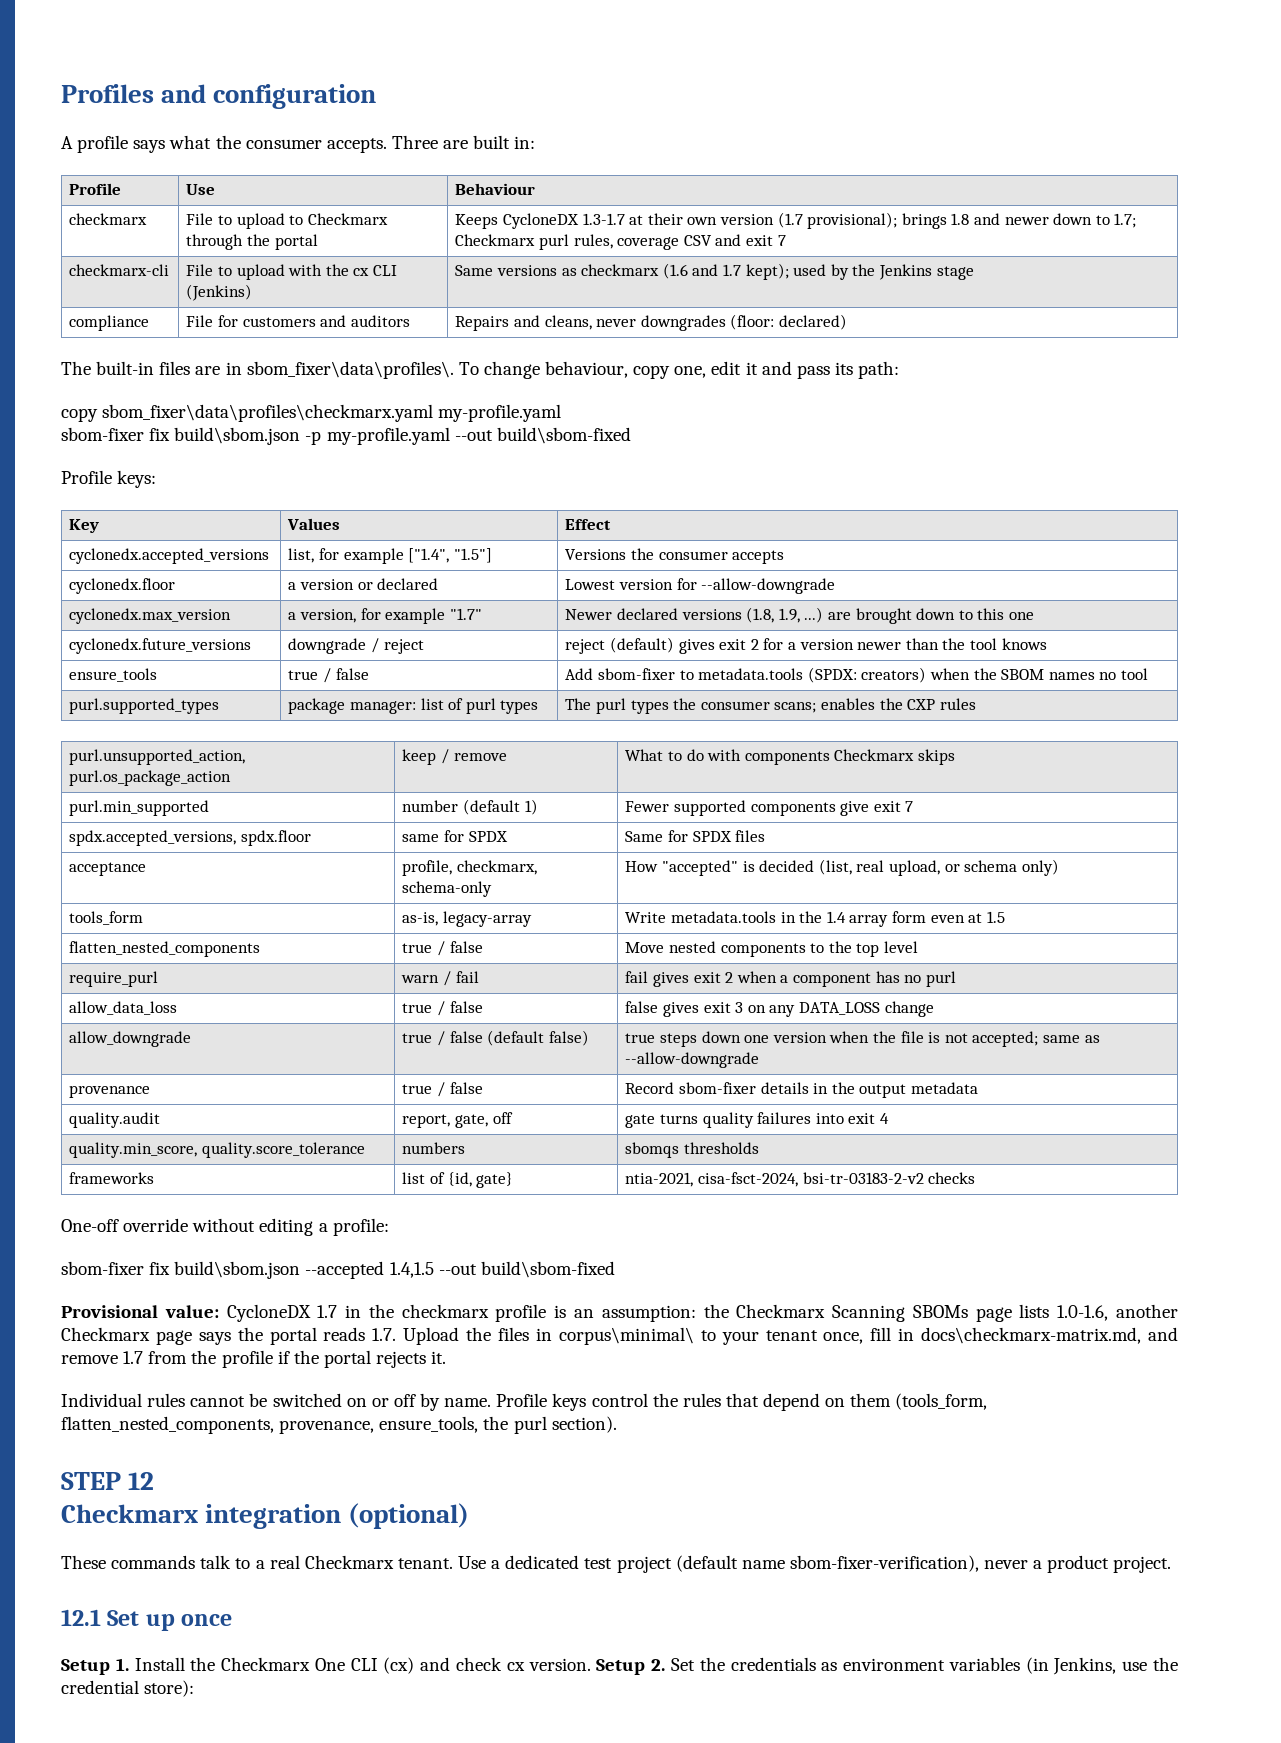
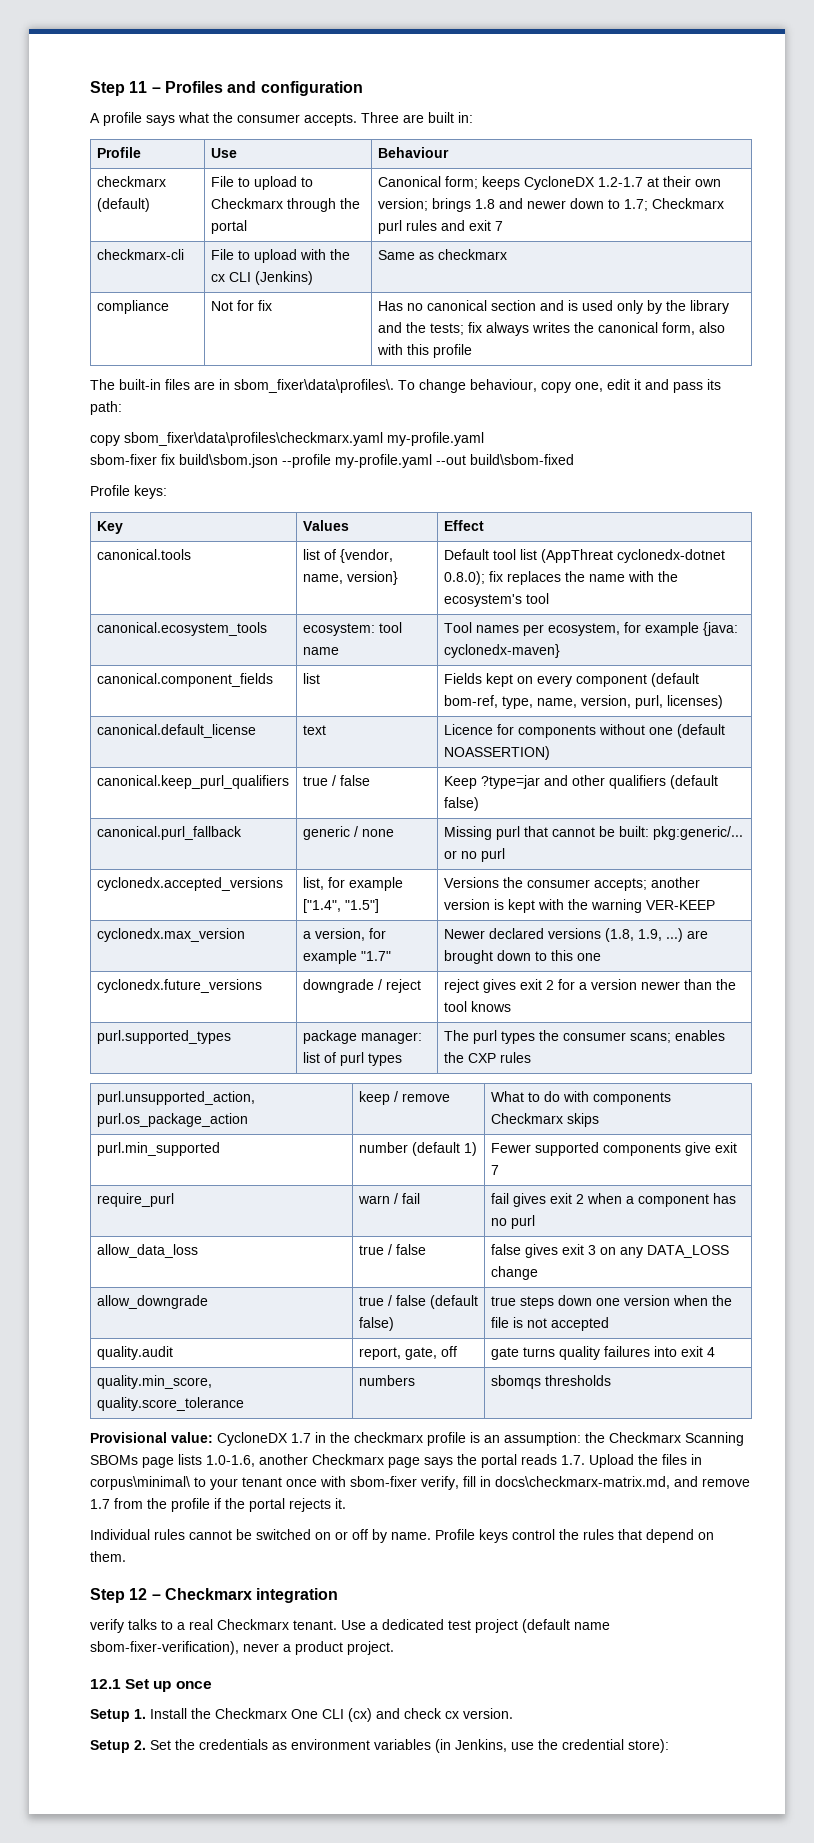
(61, 93) none -> [90,81,161,96] Step 11 –
(148, 219) none -> [96,198,150,212] (default)
[455,212,898,229] Keeps CycloneDX 1.3-1.7 at their own version (1.7 provisional); -> [377,176,721,190] [377,198,428,211] Canonical form; keeps CycloneDX 1.2-1.7 at their own version;
[573,234,712,250] rules, coverage CSV -> [405,220,437,231] rules
[497,265,558,276] versions -> (415, 255) none
[662,263,974,280] [69,315,150,331] [186,315,410,327] [455,314,848,331] (1.6 and 1.7 kept); used by the Jenkins stage // compliance | File for customers and auditors | Repairs and cleans, never downgrades (floor: declared) -> [96,300,169,314] [210,300,272,311] [377,300,729,314] [377,322,725,336] [376,344,472,358] // compliance | Not for fix | Has no canonical section and is used only by the library and the tests; fix always writes the canonical form, also with this profile
[305,431,322,445] -p -> [282,454,331,468] --profile
(612, 524) none -> [96,549,191,560] [302,549,393,563] [302,571,398,585] [443,549,725,563] [443,571,678,585] [443,593,549,607] [96,622,267,636] [302,622,402,636] [302,647,339,655] [443,622,738,636] [443,644,560,658] [96,673,273,687] [302,673,320,684] [443,673,699,687] [443,695,723,709] [96,724,256,738] [302,725,326,735] [443,724,725,738] [443,746,550,760] [96,775,289,789] [302,775,370,786] [443,775,718,789] [443,797,479,811] [96,826,242,840] [302,826,394,840] [443,826,743,840] [443,848,505,862] // canonical.tools | list of {vendor, name, version} | Default tool list (AppThreat cyclonedx-dotnet 0.8.0); fix replaces the name with the ecosystem's tool // canonical.ecosystem_tools | ecosystem: tool name | Tool names per ecosystem, for example {java: cyclonedx-maven} // canonical.component_fields | list | Fields kept on every component (default bom-ref, type, name, version, purl, licenses) // canonical.default_license | text | Licence for components without one (default NOASSERTION) // canonical.keep_purl_qualifiers | true / false | Keep ?type=jar and other qualifiers (default false) // canonical.purl_fallback | generic / none | Missing purl that cannot be built: pkg:generic/... or no purl
[732,550,785,564] [69,578,176,594] [288,578,439,590] [565,578,836,594] accepts // cyclonedx.floor | a version or declared | Lowest version for --allow-downgrade -> [593,877,700,891] [443,899,715,913] accepts; another version is kept with the warning VER-KEEP
[610,637,675,653] (default) -> (479, 986) none
[69,668,158,682] [288,668,369,683] [565,667,1148,683] // ensure_tools | true / false | Add sbom-fixer to metadata.tools (SPDX: creators) when the SBOM names no tool -> (511, 1006) none
[69,830,312,846] [402,830,508,842] [625,830,766,842] [69,862,147,876] [402,860,538,876] [402,881,493,897] [625,859,1059,876] [69,911,144,925] [402,911,533,927] [625,911,1005,927] [69,941,261,957] [402,941,483,956] [625,941,919,957] // spdx.accepted_versions, spdx.floor | same for SPDX | Same for SPDX files // acceptance | profile, checkmarx, schema-only | How "accepted" is decided (list, real upload, or schema only) // tools_form | as-is, legacy-array | Write metadata.tools in the 1.4 array form even at 1.5 // flatten_nested_components | true / false | Move nested components to the top level -> (499, 1170) none
[972,1031,1100,1047] [625,1052,760,1068] [69,1085,151,1098] [402,1082,483,1097] [625,1082,979,1098] accepted; same as --allow-downgrade // provenance | true / false | Record sbom-fixer details in the output metadata -> [550,1317,609,1331] accepted
[69,1172,155,1184] [402,1172,514,1188] [625,1172,976,1187] [61,1218,389,1236] [61,1261,615,1279] // frameworks | list of {id, gate} | ntia-2021, cisa-fsct-2024, bsi-tr-03183-2-v2 checks // One-off override without editing a profile: // sbom-fixer fix build\sbom.json --accepted 1.4,1.5 --out build\sbom-fixed -> (611, 1380) none
[823,1332,864,1344] once, -> [286,1476,459,1490] once with sbom-fixer verify,
[850,1393,988,1410] [61,1416,617,1434] [61,1472,121,1490] them (tools_form, flatten_nested_components, provenance, ensure_tools, the purl section). // STEP -> [90,1551,126,1562] [90,1588,125,1603] them. // Step
(155, 1481) // -> [151,1594,161,1600] –
[348,1503,470,1529] [61,1555,232,1569] (optional) // These commands talk -> [90,1619,157,1633] // verify talks
(591, 1664) none -> (513, 1713) //

